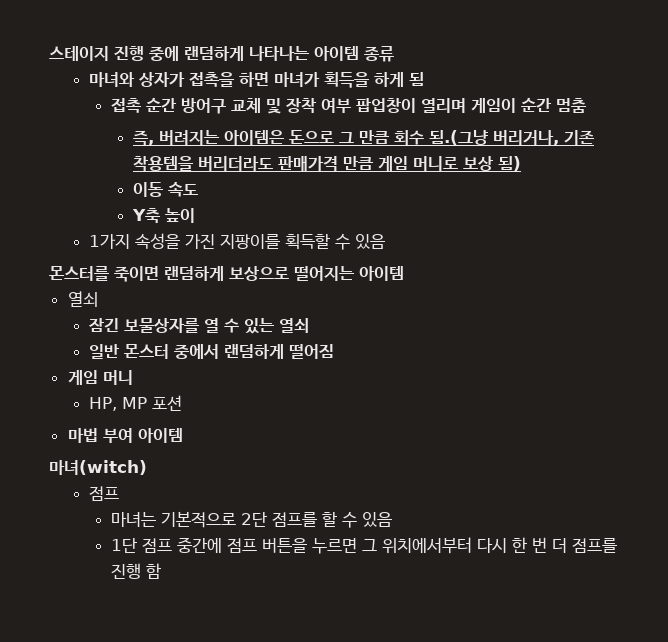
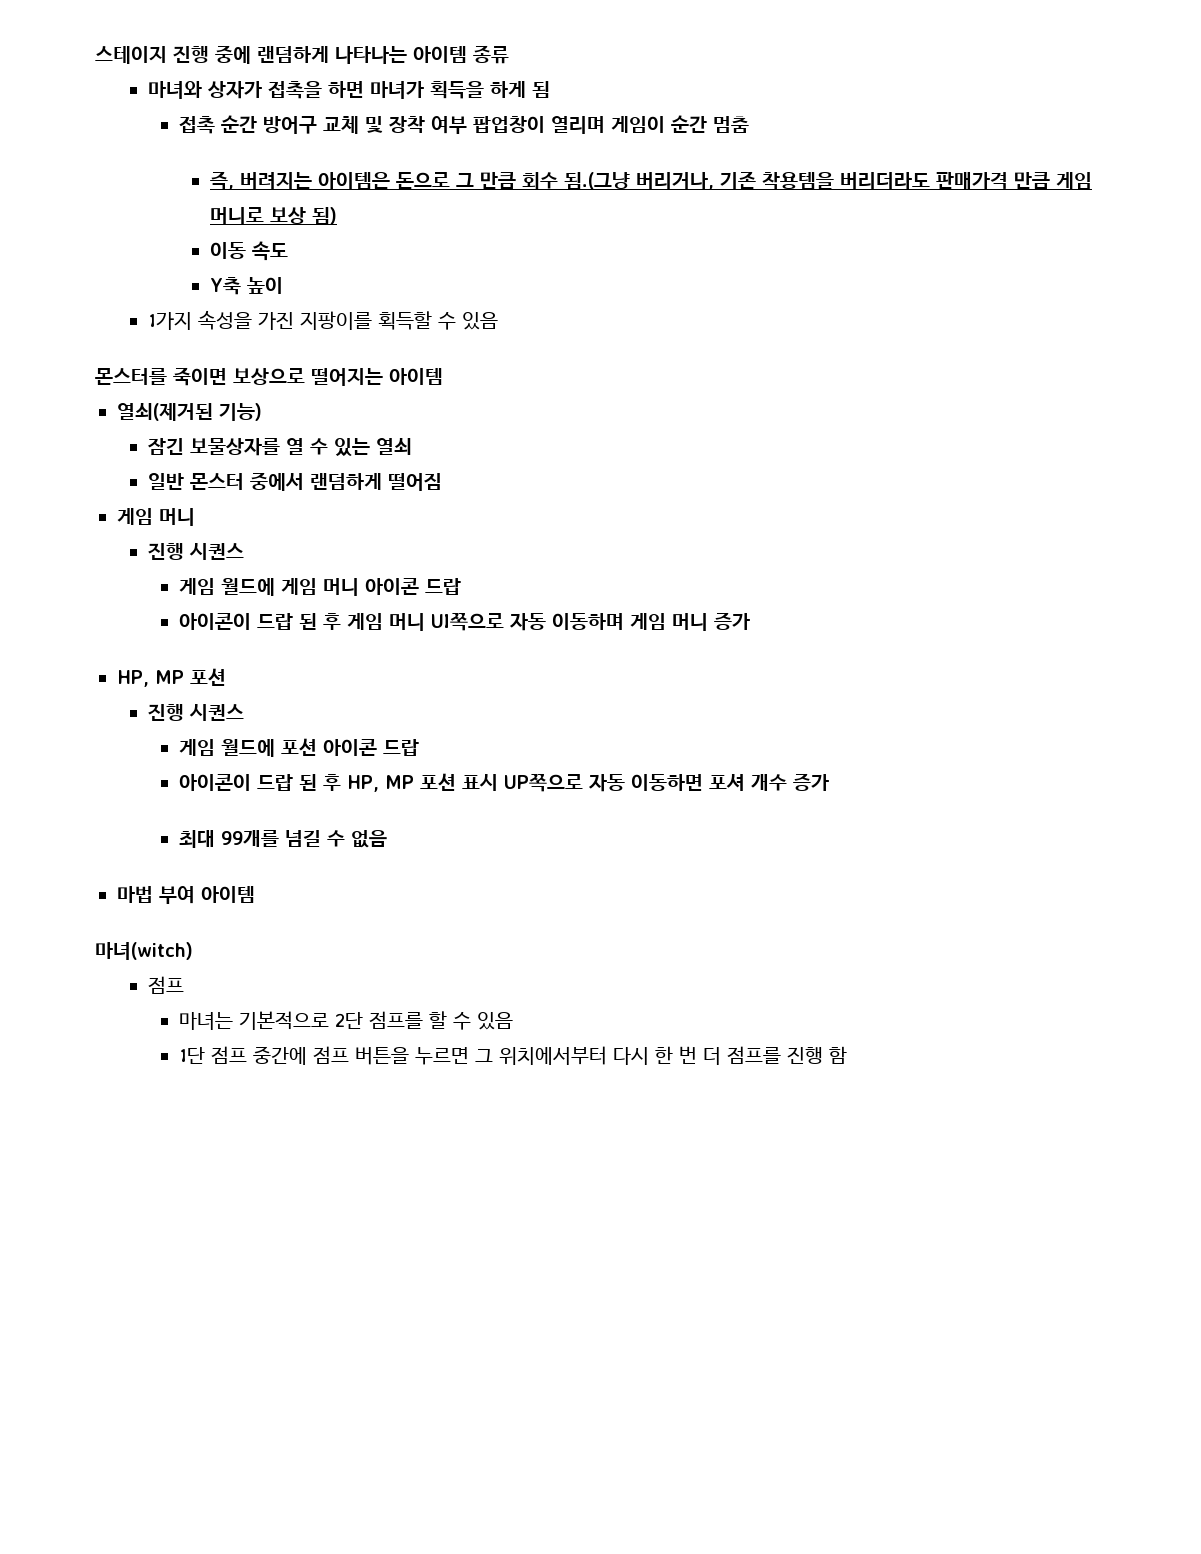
[164,266,224,281] 랜덤하게 -> (227, 376) none
[67,291,98,307] 열쇠 -> [117,403,262,421] 열쇠(제거된 기능)
[89,395,183,411] HP, MP 포션 -> [148,543,245,560] [179,578,462,596] [179,612,751,631] [117,668,226,687] [148,704,245,721] [179,738,420,757] [179,773,830,792] [179,830,388,848] 진행 시퀀스 // 게임 월드에 게임 머니 아이콘 드랍 // 아이콘이 드랍 된 후 게임 머니 UI쪽으로 자동 이동하며 게임 머니 증가 // HP, MP 포션 // 진행 시퀀스 // 게임 월드에 포션 아이콘 드랍 // 아이콘이 드랍 된 후 HP, MP 포션 표시 UP쪽으로 자동 이동하면 포셔 개수 증가 // 최대 99개를 넘길 수 없음

